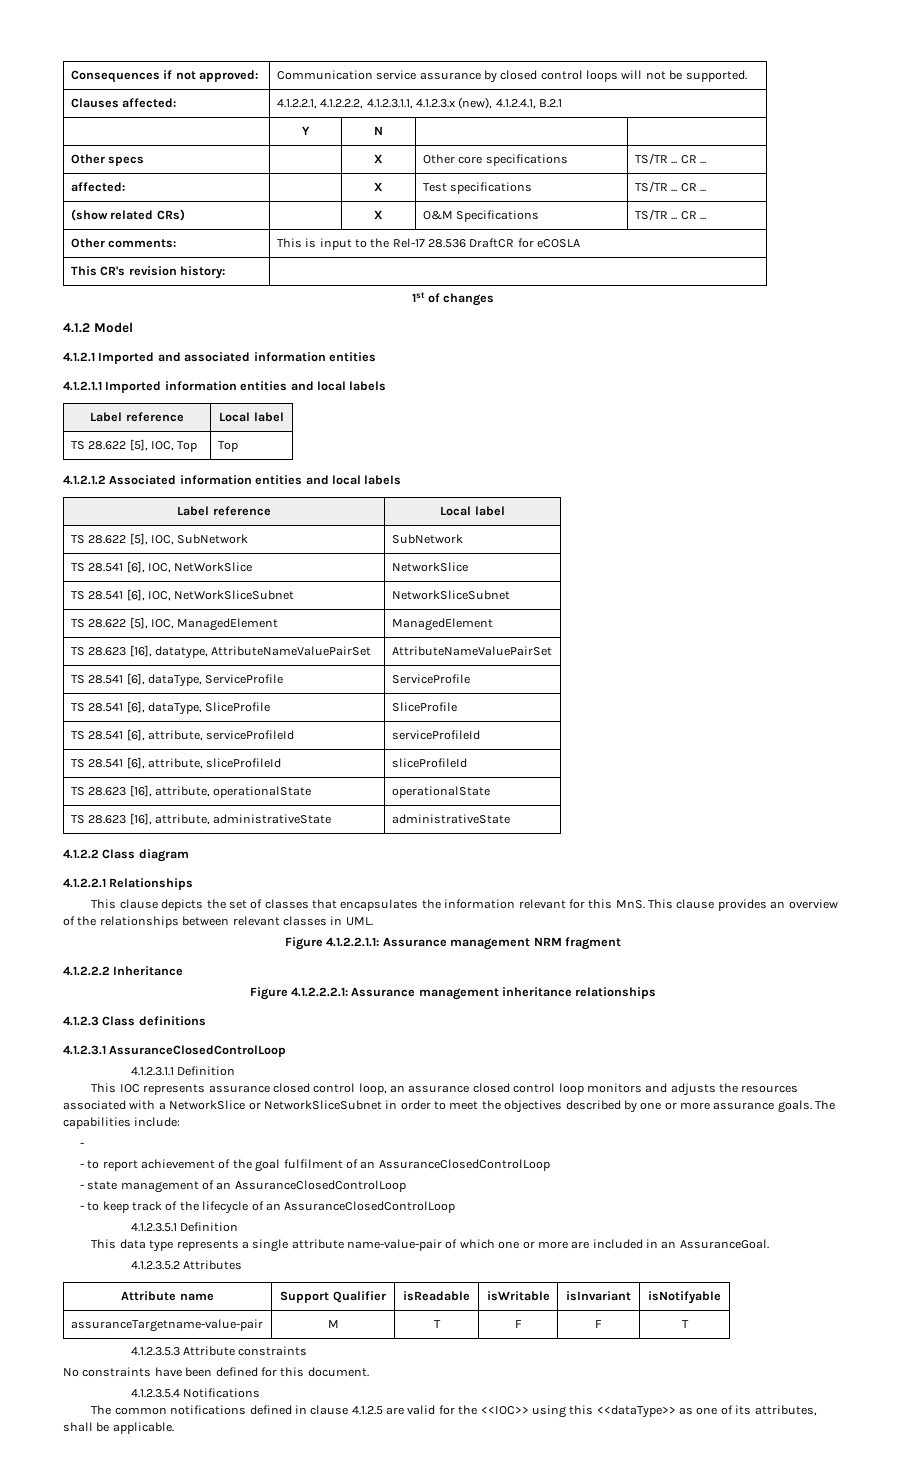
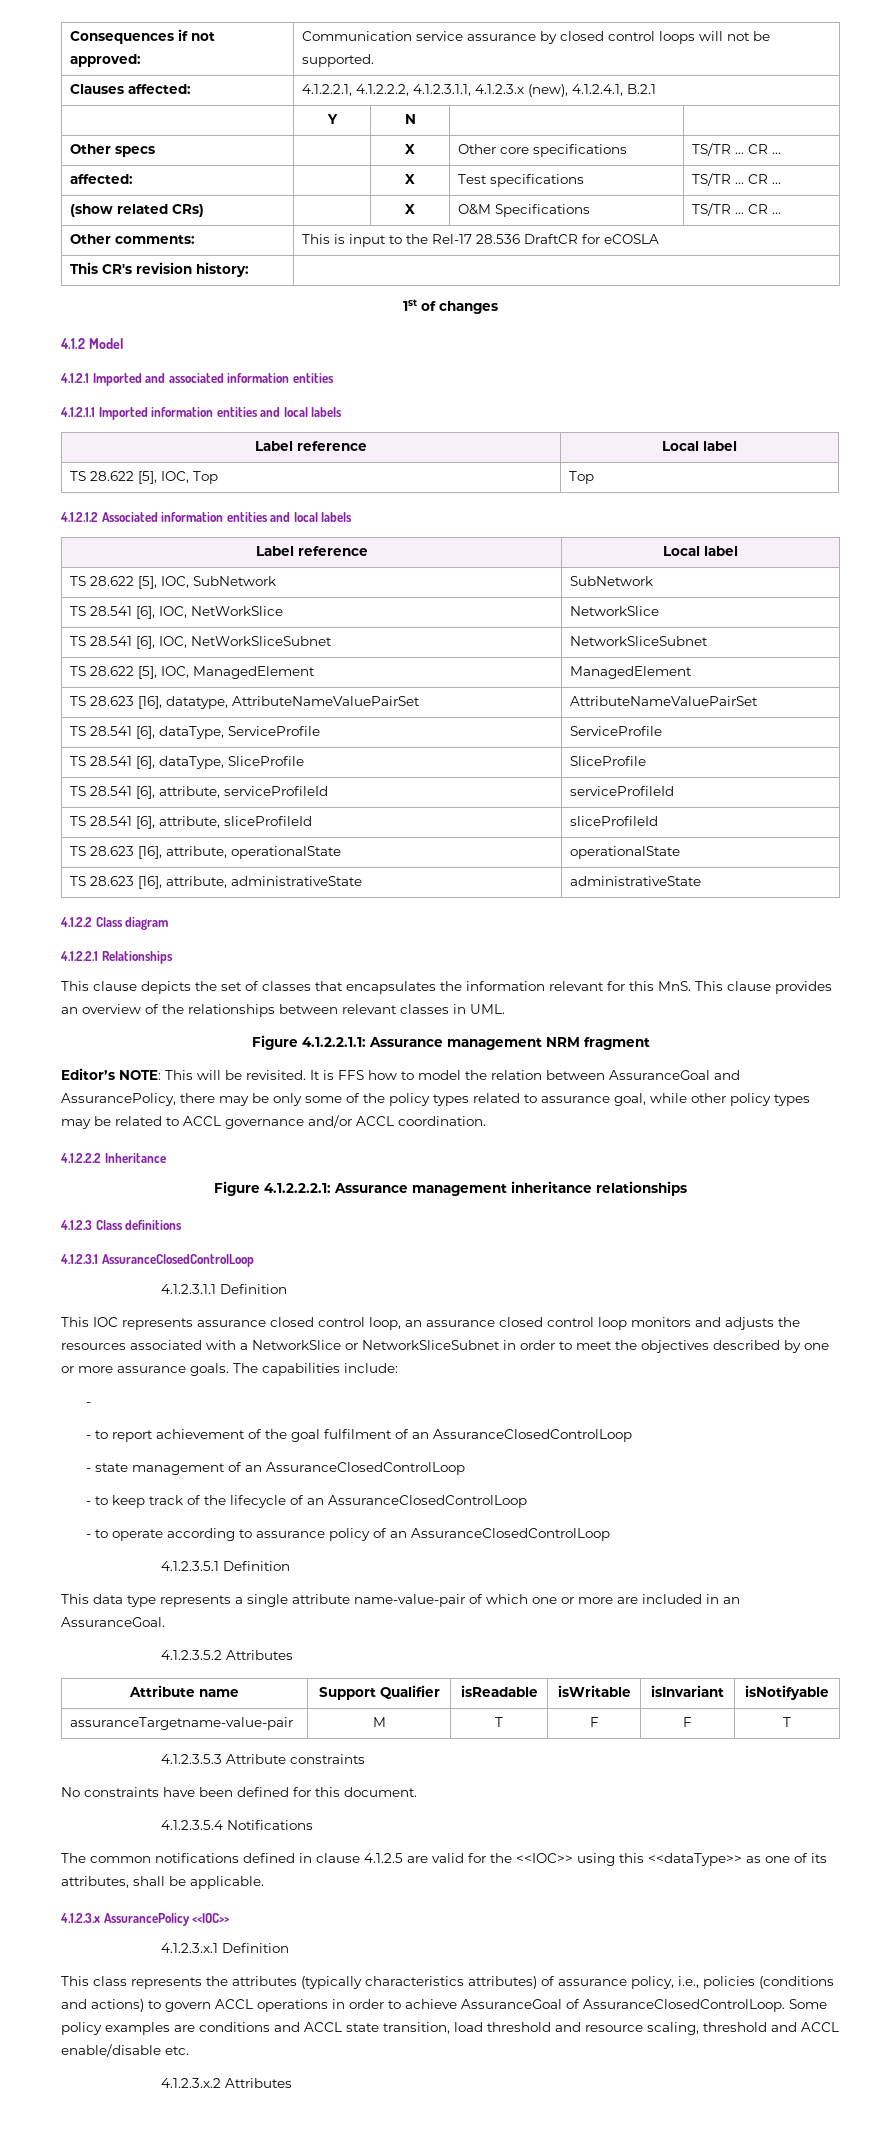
(621, 943) none -> [61,1068,740,1080] [61,1093,810,1106] [61,1115,486,1129] // Editor’s NOTE: This will be revisited. It is FFS how to model the relation between AssuranceGoal and AssurancePolicy, there may be only some of the policy types related to assurance goal, while other policy types may be related to ACCL governance and/or ACCL coordination.
(456, 1207) none -> [85,1528,610,1541] // - to operate according to assurance policy of an AssuranceClosedControlLoop
(174, 1428) none -> [60,1913,231,1926] [160,1943,289,1953] [61,1976,834,1989] [61,1999,827,2012] [61,2022,839,2035] [61,2044,189,2057] [160,2078,292,2088] // 4.1.2.3.x AssurancePolicy <<IOC>> // 4.1.2.3.x.1 Definition // This class represents the attributes (typically characteristics attributes) of assurance policy, i.e., policies (conditions and actions) to govern ACCL operations in order to achieve AssuranceGoal of AssuranceClosedControlLoop. Some policy examples are conditions and ACCL state transition, load threshold and resource scaling, threshold and ACCL enable/disable etc. // 4.1.2.3.x.2 Attributes

